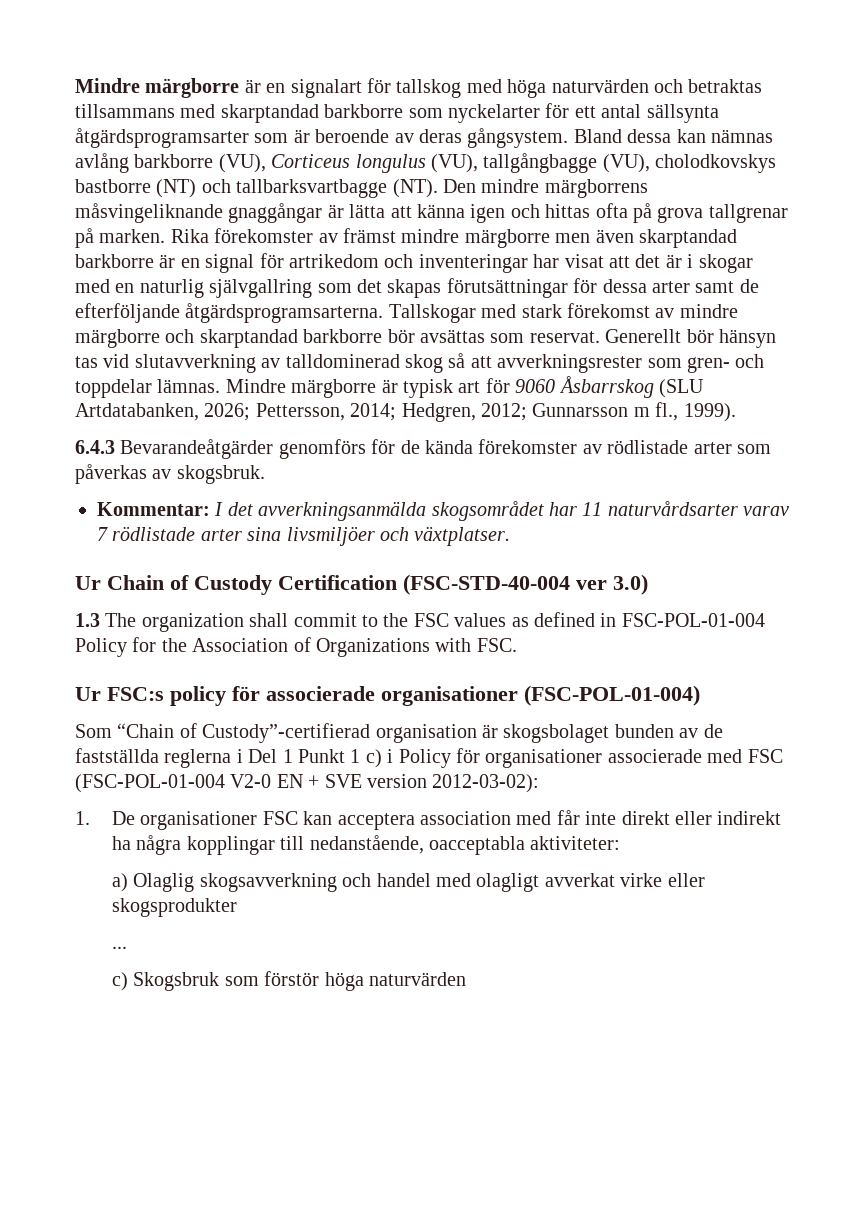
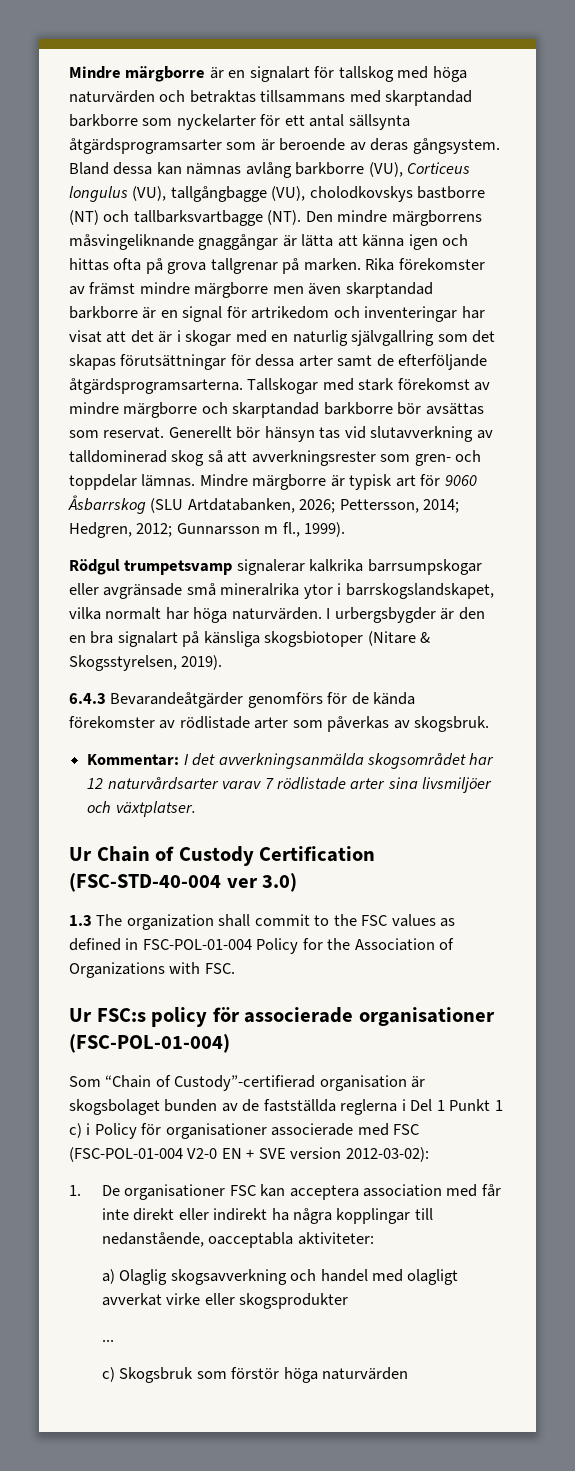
(736, 412) none -> [69,559,482,575] [69,583,494,599] [69,607,485,623] [69,631,431,647] [69,655,223,671] // Rödgul trumpetsvamp signalerar kalkrika barrsumpskogar eller avgränsade små mineralrika ytor i barrskogslandskapet, vilka normalt har höga naturvärden. I urbergsbygder är den en bra signalart på känsliga skogsbiotoper (Nitare & Skogsstyrelsen, 2019).
[582,502,603,516] 11 -> [87,778,104,789] 12

